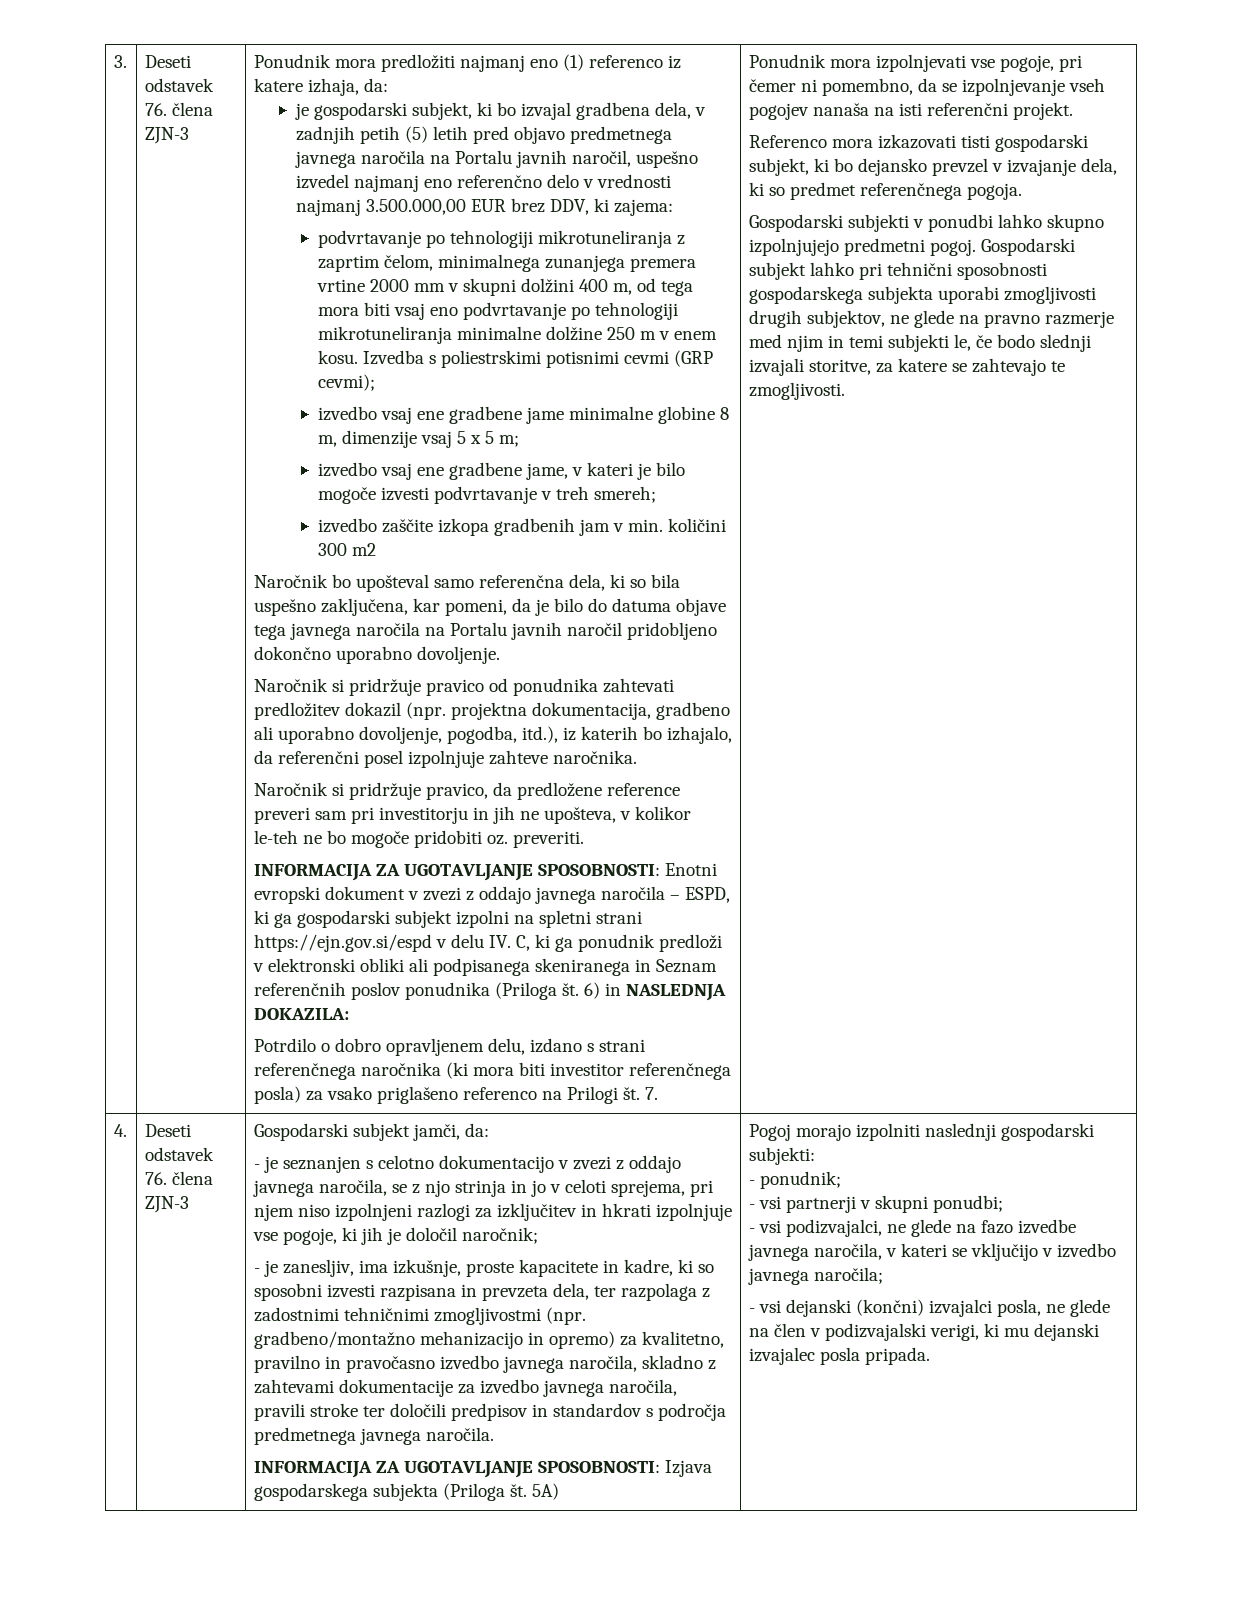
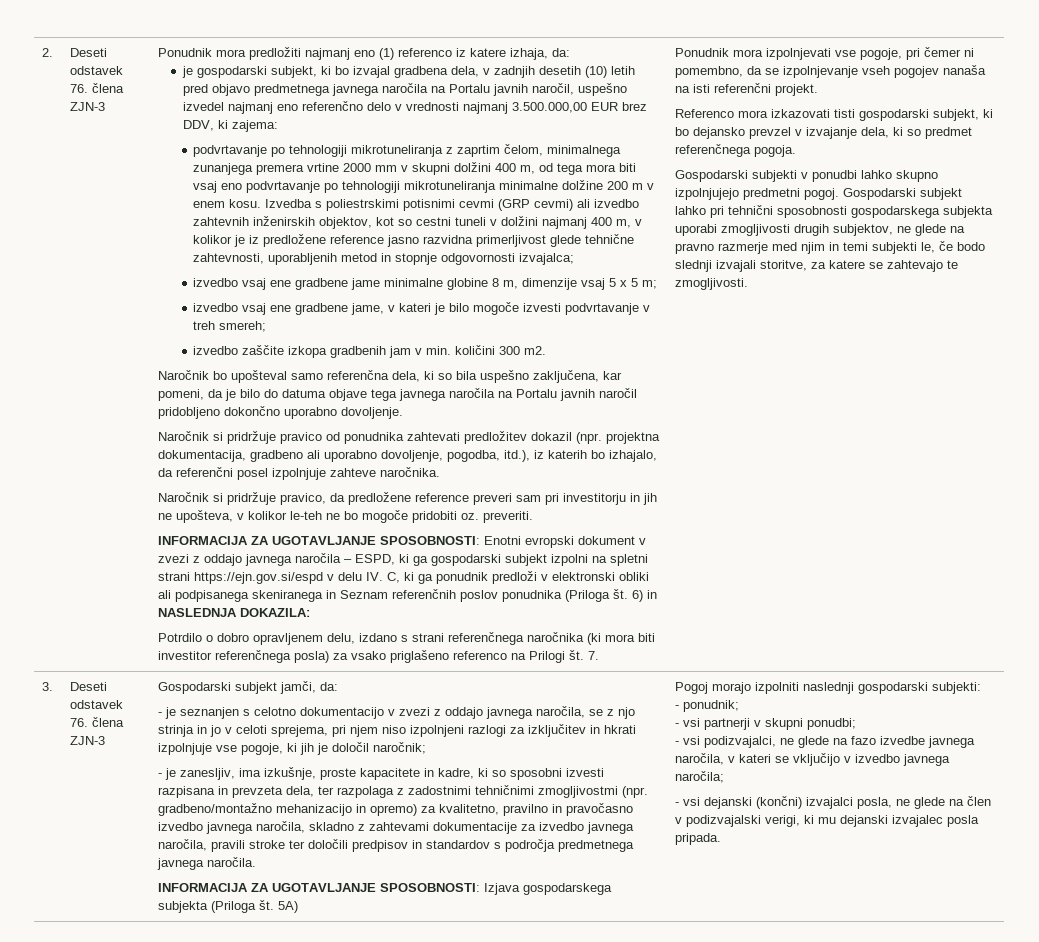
[113,55,127,68] 3. -> [42,48,54,57] 2.
[359,126,428,144] petih (5) -> [538,66,607,78] desetih (10)
[606,327,635,340] 250 -> [607,181,629,190] 200
[317,374,375,391] cevmi); -> [534,199,640,211] [193,216,643,229] [193,234,635,247] [193,253,575,265] cevmi) ali izvedbo zahtevnih inženirskih objektov, kot so cestni tuneli v dolžini najmanj 400 m, v kolikor je iz predložene reference jasno razvidna primerljivost glede tehnične zahtevnosti, uporabljenih metod in stopnje odgovornosti izvajalca;
[351,543,376,556] m2 -> [524,346,547,355] m2.
[113,1124,127,1137] 4. -> [42,682,54,691] 3.

